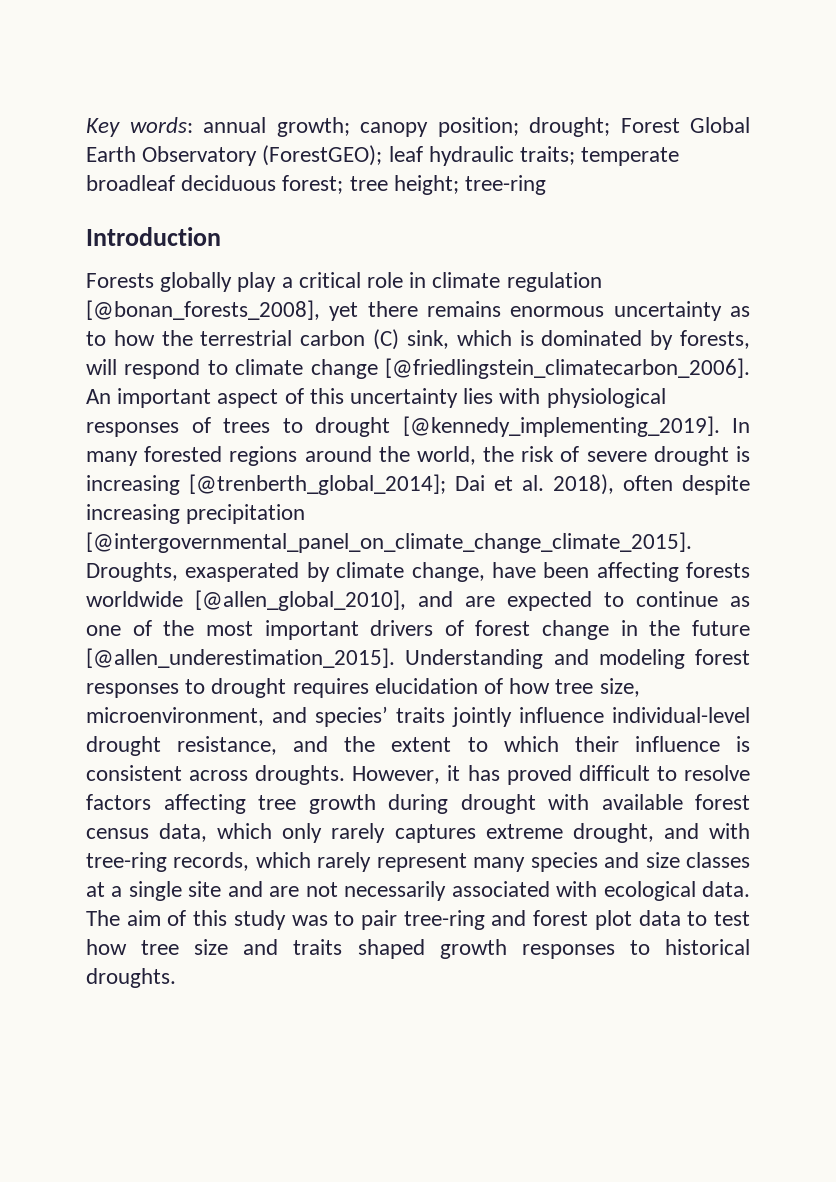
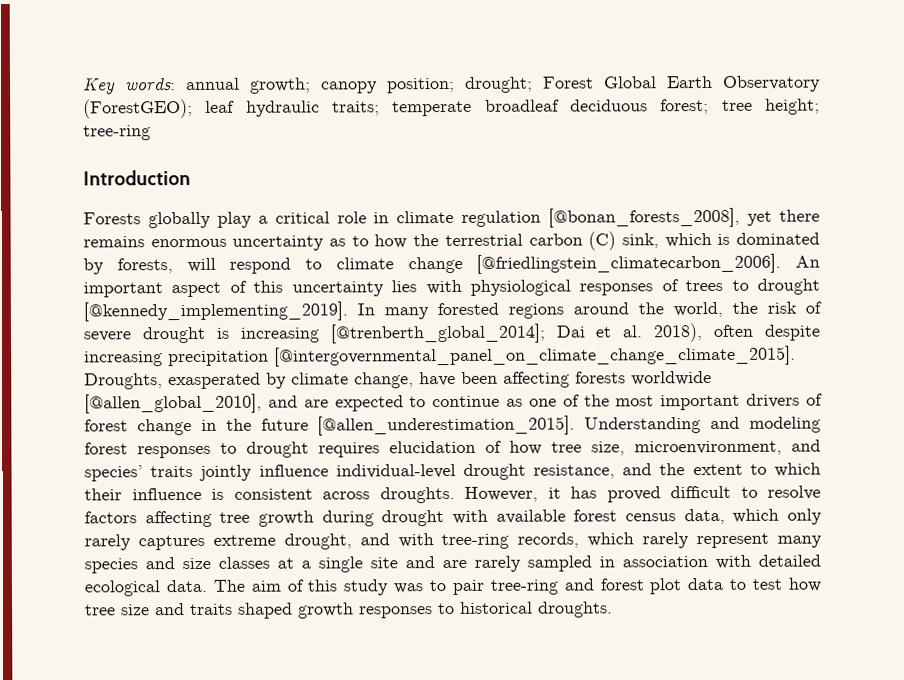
[305,881,598,901] not necessarily associated with -> [474,554,821,572] rarely sampled in association with detailed

